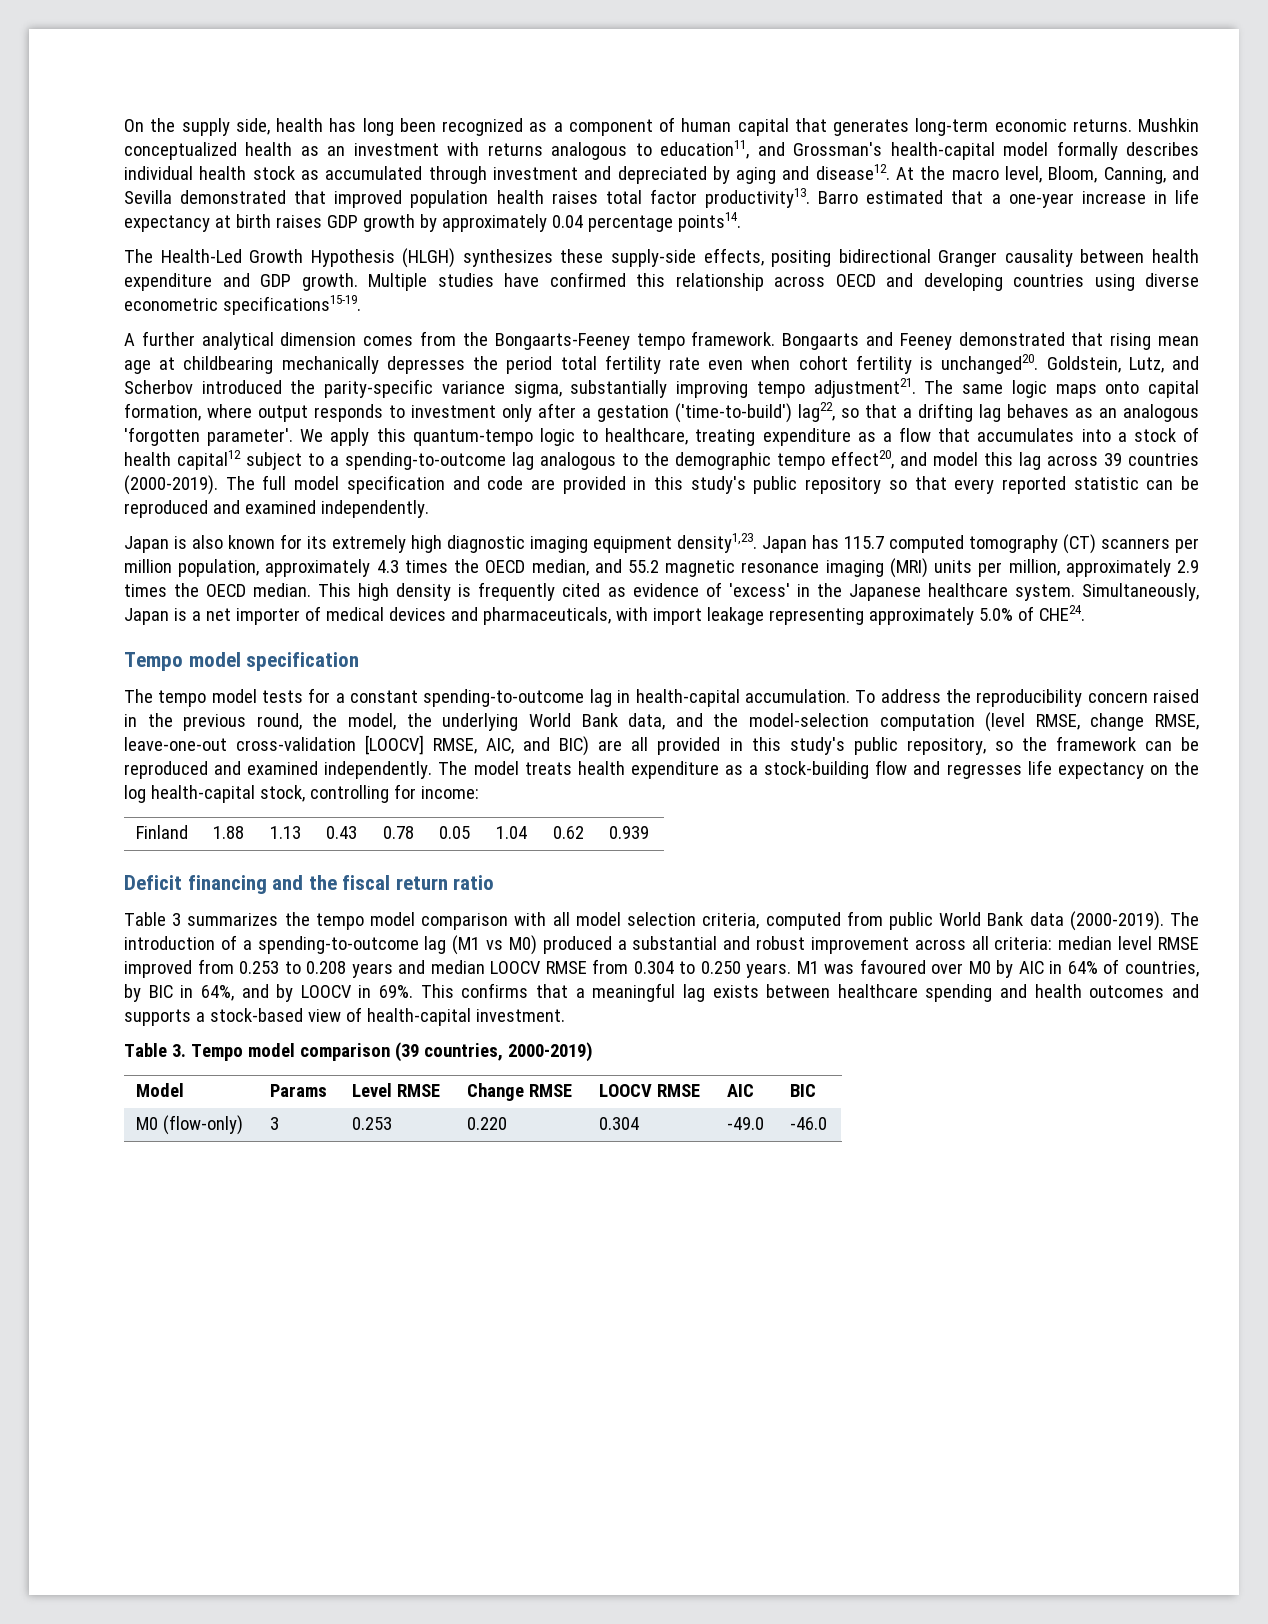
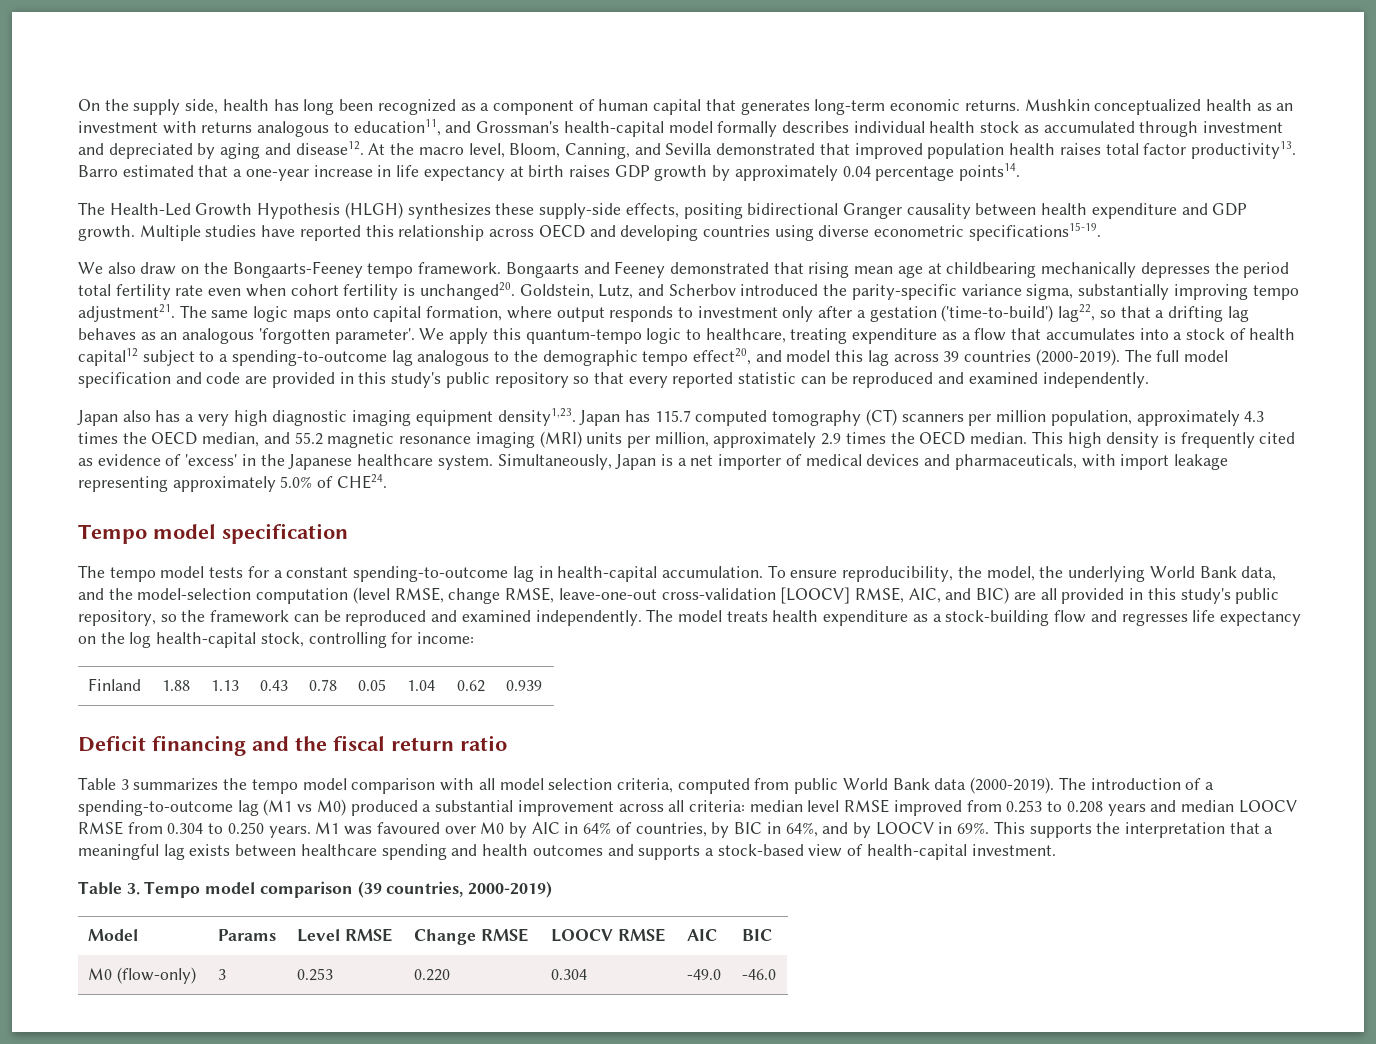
[549,272,626,287] confirmed -> [299,225,361,241] reported
[124,331,457,350] A further analytical dimension comes from -> [78,262,200,275] We also draw on
[174,534,406,553] is also known for its extremely -> [122,410,229,426] also has a very
[880,689,1200,707] [124,713,302,731] address the reproducibility concern raised in the previous round, -> [790,566,954,582] ensure reproducibility,
[723,936,806,950] and robust -> (514, 806) none
[461,983,529,998] confirms -> [1029,822,1226,838] supports the interpretation

